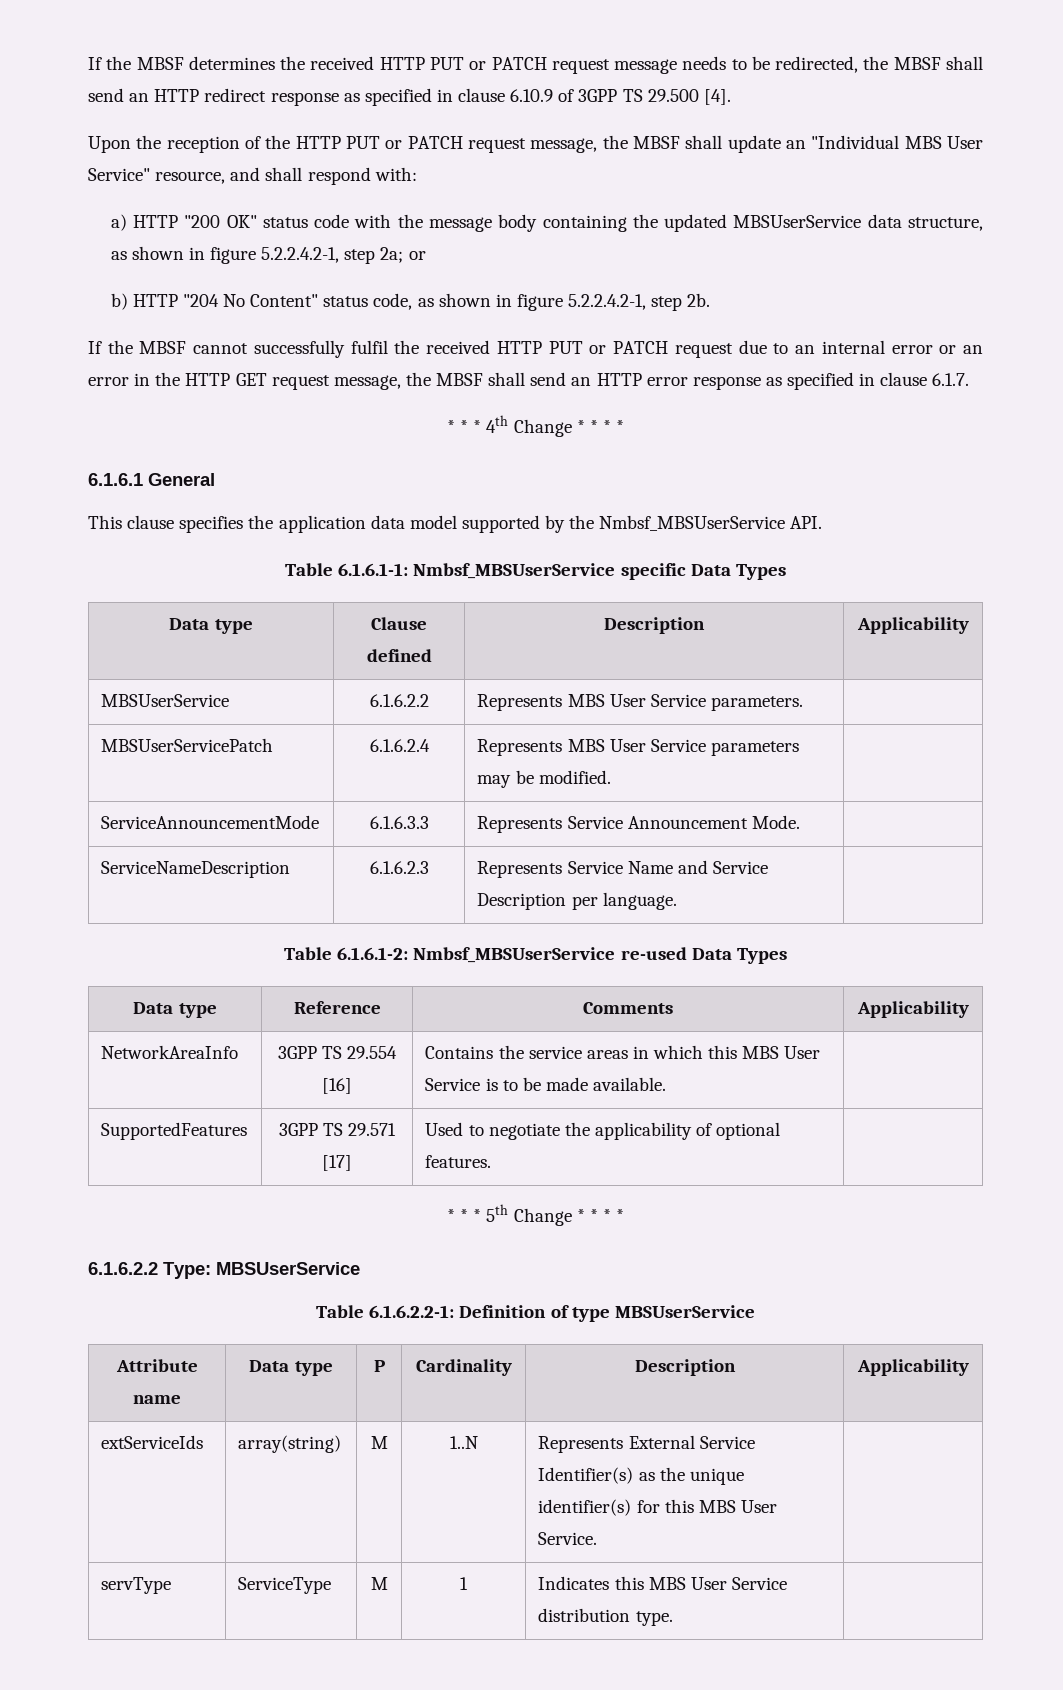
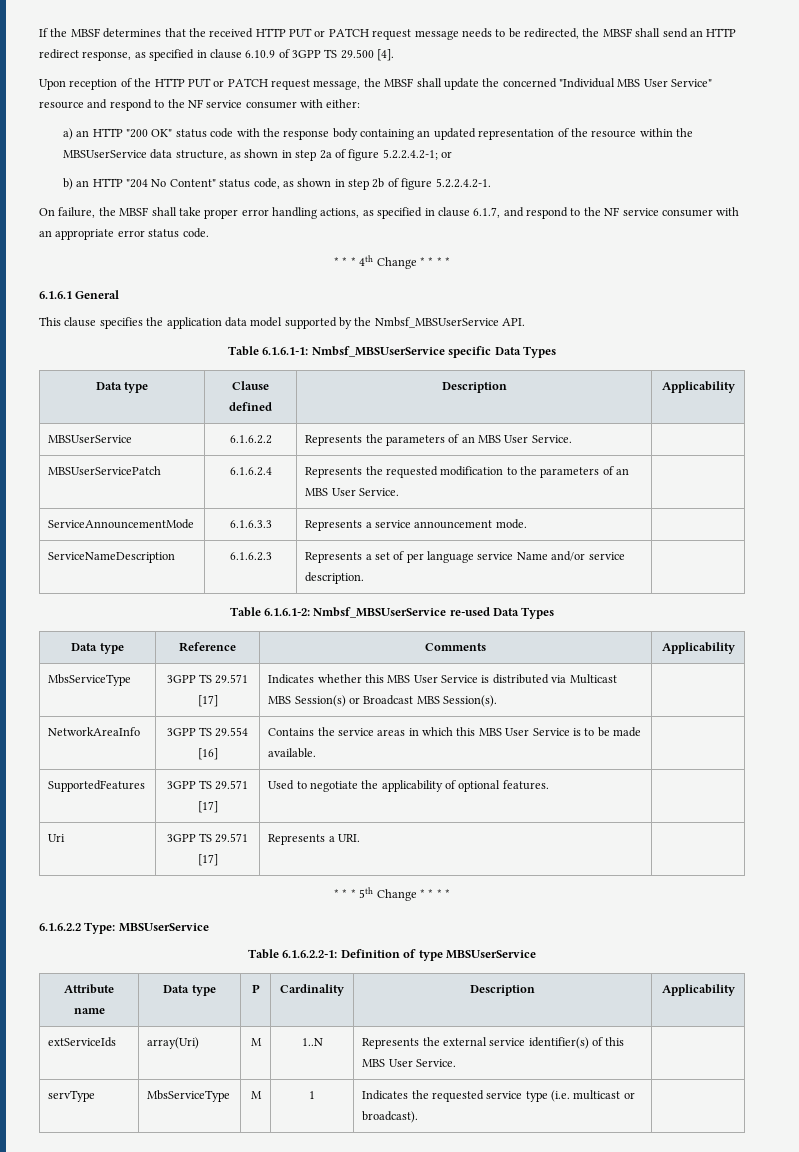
(275, 63) none -> [164,28,186,37] that
[270,92,339,106] response -> [82,51,132,61] response,
[136,135,162,149] the -> (66, 84) none
[786,140,807,149] an -> [482,78,557,88] the concerned
[155,167,417,185] resource, and shall respond with: -> [39,99,361,111] resource and respond to the NF service consumer with either:
(127, 222) none -> [76,130,90,137] an
[428,217,492,232] message -> [283,130,330,140] response
[632,214,728,232] the updated -> [417,128,694,140] an updated representation of the resource within the
[210,247,404,264] figure 5.2.2.4.2-1, step 2a; -> [295,149,438,161] step 2a of figure 5.2.2.4.2-1;
(128, 301) none -> [76,180,90,187] an
[516,293,711,311] [88,340,983,358] [88,372,970,390] figure 5.2.2.4.2-1, step 2b. // If the MBSF cannot successfully fulfil the received HTTP PUT or PATCH request due to an internal error or an error in the HTTP GET request message, the MBSF shall send an HTTP error response as specified in clause 6.1.7. -> [348,178,491,190] [39,207,740,219] [39,228,209,240] step 2b of figure 5.2.2.4.2-1. // On failure, the MBSF shall take proper error handling actions, as specified in clause 6.1.7, and respond to the NF service consumer with an appropriate error status code.
[567,694,803,711] [101,738,274,752] [369,739,430,752] [477,739,799,756] [477,770,611,788] MBS User Service parameters. | // MBSUserServicePatch | 6.1.6.2.4 | Represents MBS User Service parameters may be modified. -> [365,434,572,446] [48,466,162,475] [229,467,272,476] [305,466,630,478] [305,488,399,496] the parameters of an MBS User Service. | // MBSUserServicePatch | 6.1.6.2.4 | Represents the requested modification to the parameters of an MBS User Service.
[567,815,800,829] Service Announcement Mode. -> [365,519,527,529] a service announcement mode.
[567,860,768,874] [477,892,677,910] Service Name and Service Description per language. -> [365,551,625,563] [305,572,365,584] a set of per language service Name and/or service description.
(969, 1009) none -> [48,674,132,686] [166,674,249,684] [197,695,218,707] [268,674,617,684] [268,695,498,707] // MbsServiceType | 3GPP TS 29.571 [17] | Indicates whether this MBS User Service is distributed via Multicast MBS Session(s) or Broadcast MBS Session(s). |
(492, 1161) none -> [48,834,66,842] [166,833,249,843] [197,854,218,866] [268,834,360,845] // Uri | 3GPP TS 29.571 [17] | Represents a URI. |
[238,1435,342,1453] array(string) -> [147,1037,200,1049] array(Uri)
[628,1435,755,1449] [538,1467,744,1485] [538,1499,660,1516] External Service Identifier(s) as the unique identifier(s) for -> [422,1037,604,1049] the external service identifier(s) of
[238,1577,332,1594] ServiceType -> [147,1090,231,1102] MbsServiceType
[614,1576,787,1590] [538,1608,673,1626] this MBS User Service distribution type. -> [411,1090,635,1102] [362,1111,419,1123] the requested service type (i.e. multicast or broadcast).

